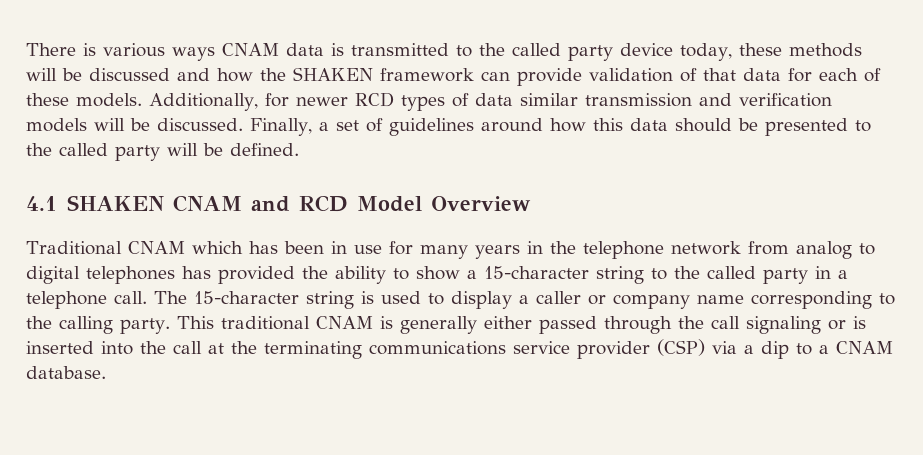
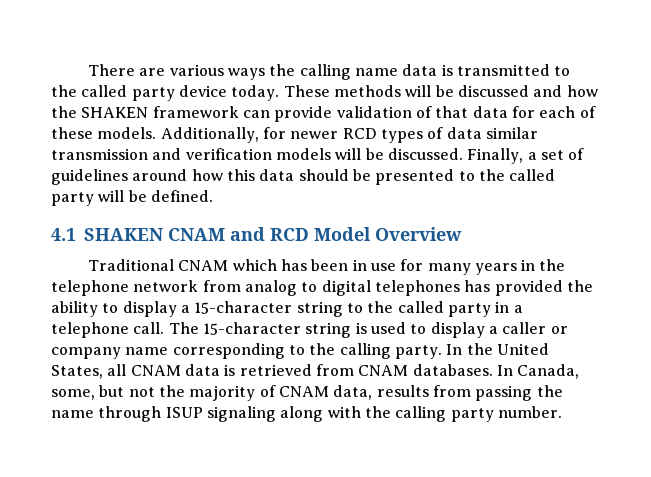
[83,43,96,56] is -> [139,68,166,76] are
[222,43,279,56] CNAM -> [269,64,398,80] the calling name
[680,43,782,61] today, these -> [231,85,330,101] today. These
[416,266,460,280] show -> [122,301,177,317] display
[176,316,866,334] [26,339,893,359] [26,366,106,379] This traditional CNAM is generally either passed through the call signaling or is inserted into the call at the terminating communications service provider (CSP) via a dip to a CNAM database. -> [446,343,549,355] [51,364,580,379] [51,385,563,401] [51,406,562,422] In the United States, all CNAM data is retrieved from CNAM databases. In Canada, some, but not the majority of CNAM data, results from passing the name through ISUP signaling along with the calling party number.

